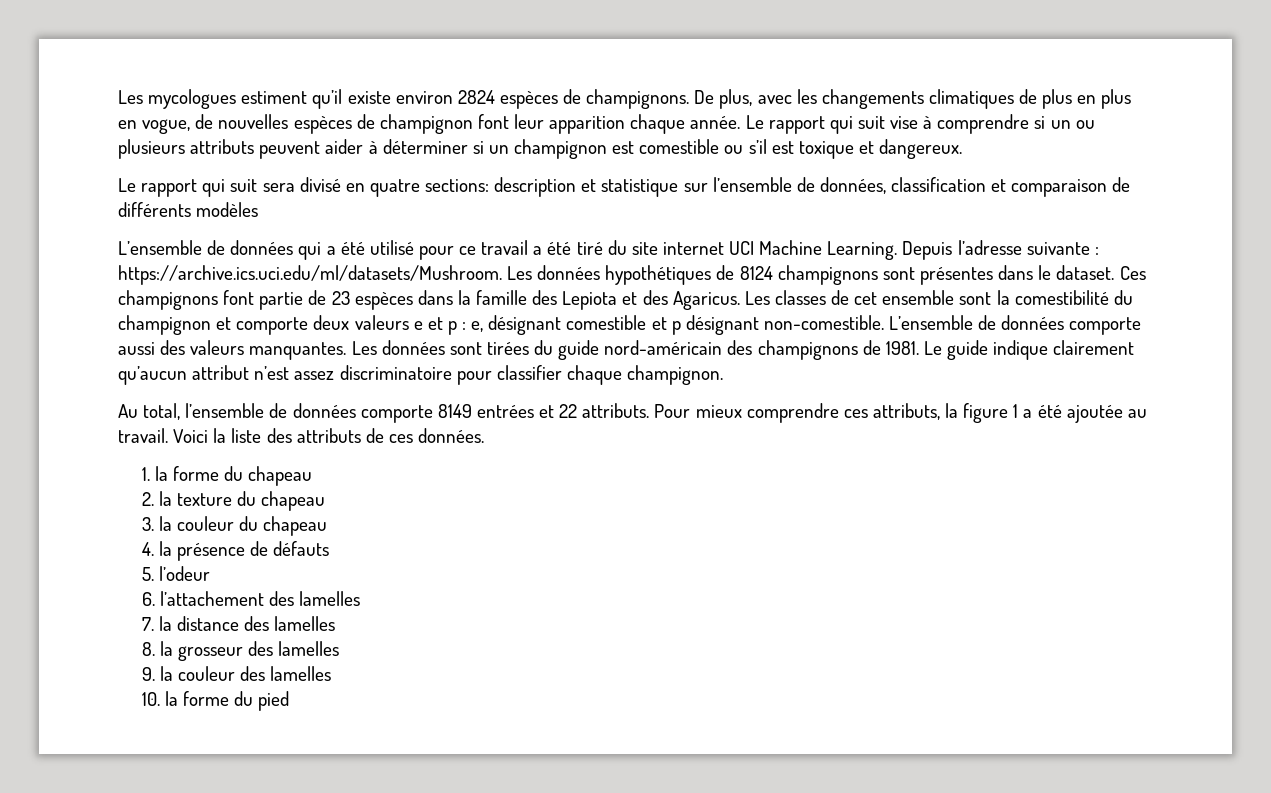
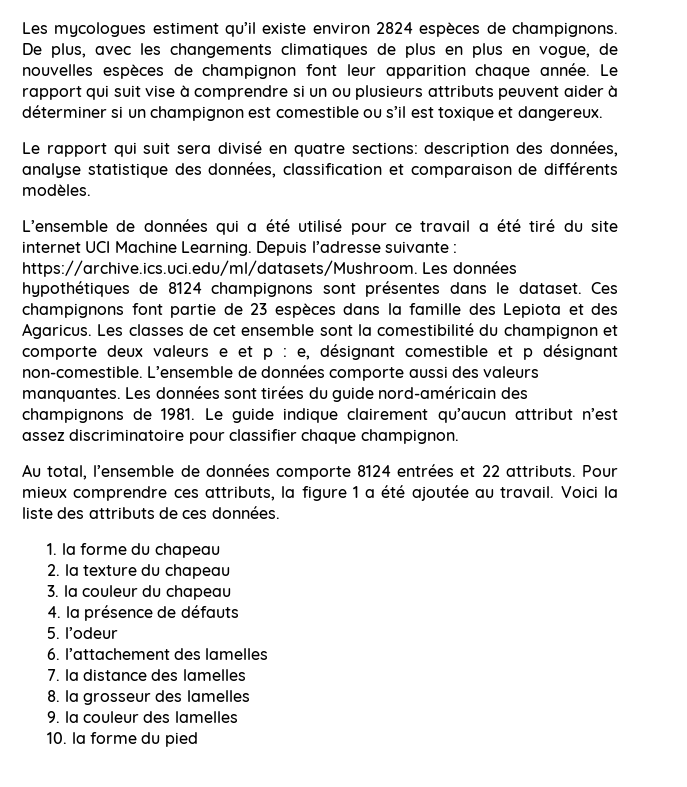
[581,177,815,197] et statistique sur l’ensemble de -> [516,141,618,157] [22,163,202,178] des données, analyse statistique des
[196,202,259,217] modèles -> [22,184,91,196] modèles.
[437,404,472,418] 8149 -> [357,465,392,477] 8124

